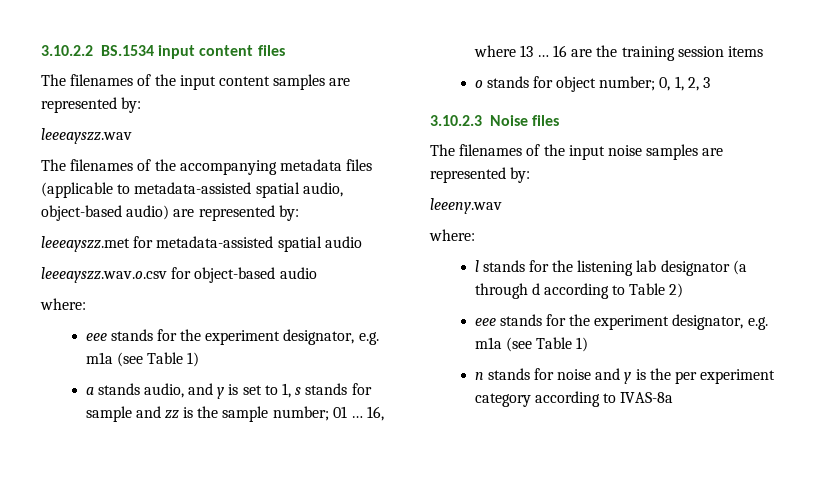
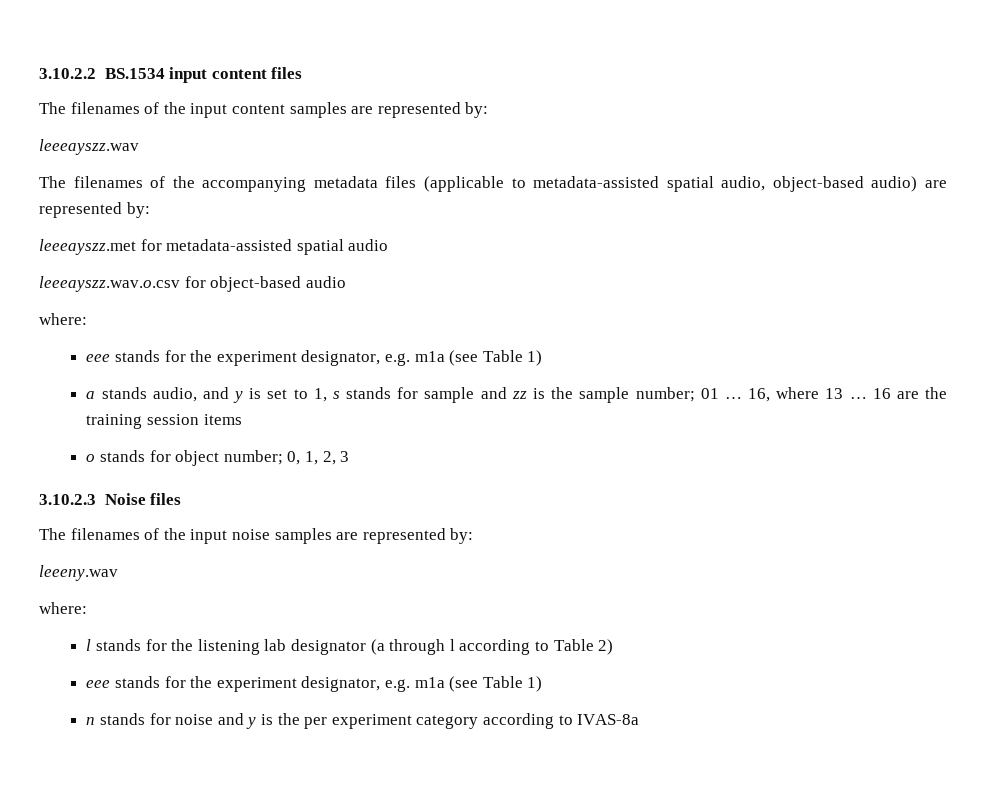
[531,283,540,295] d -> [449,639,455,651] l

